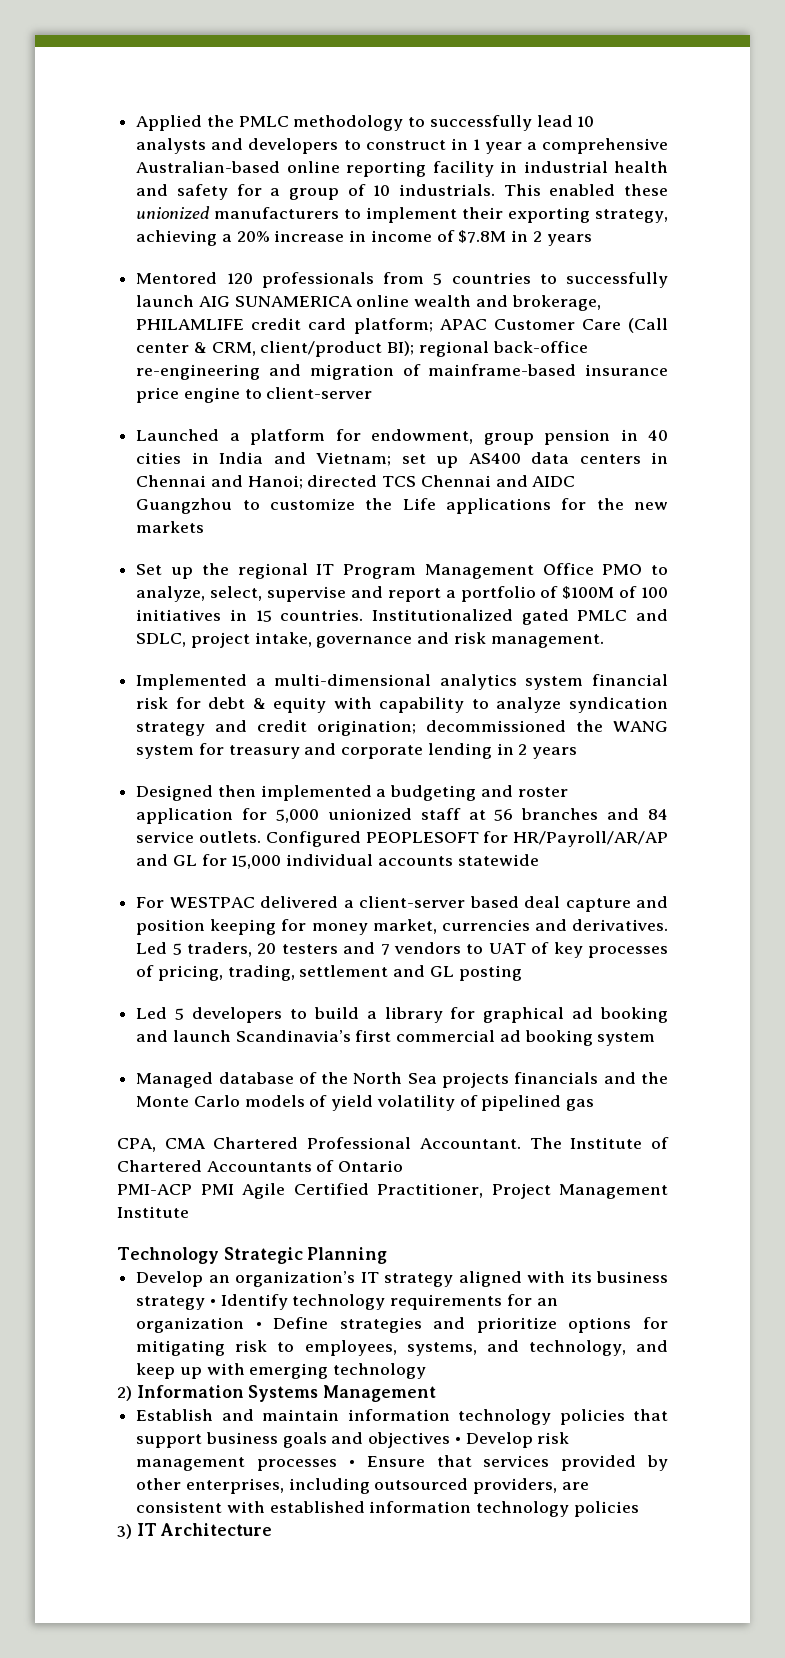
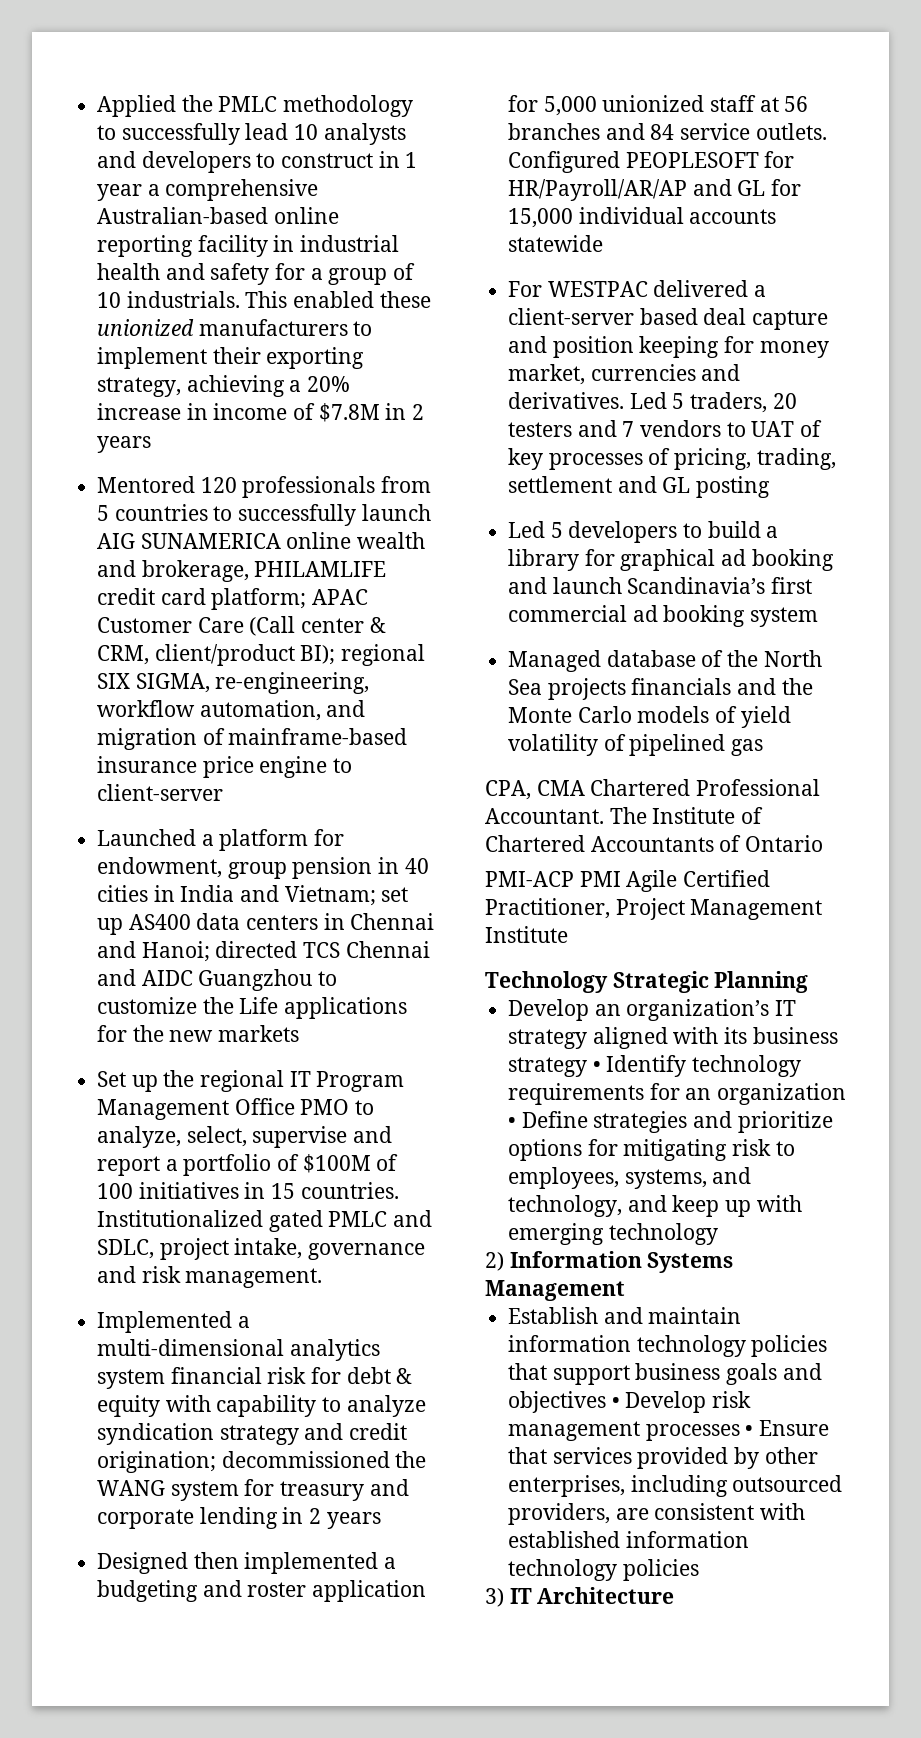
[492,341,588,353] [136,364,261,380] back-office re-engineering -> [97,672,370,694] [97,700,321,721] SIX SIGMA, re-engineering, workflow automation,

